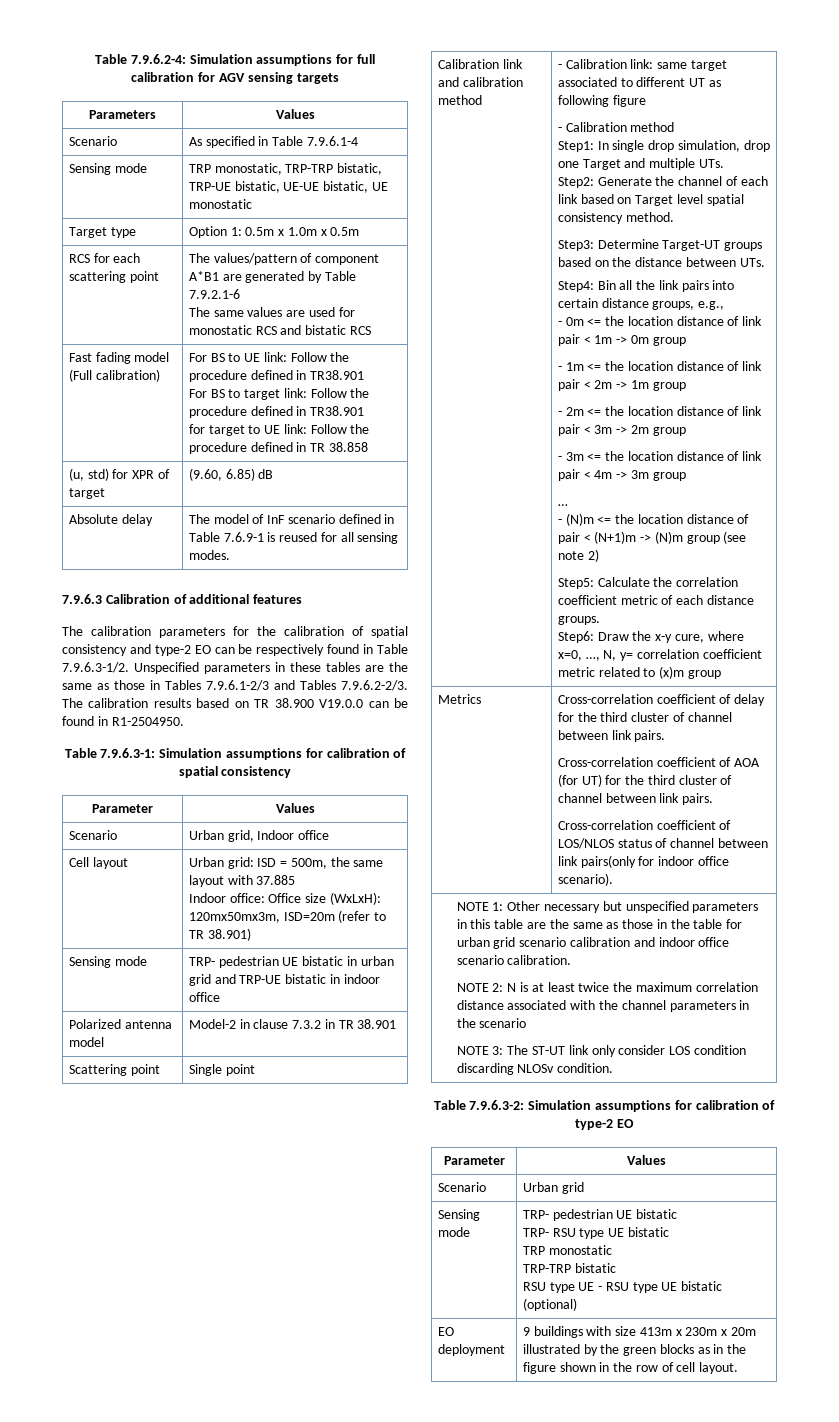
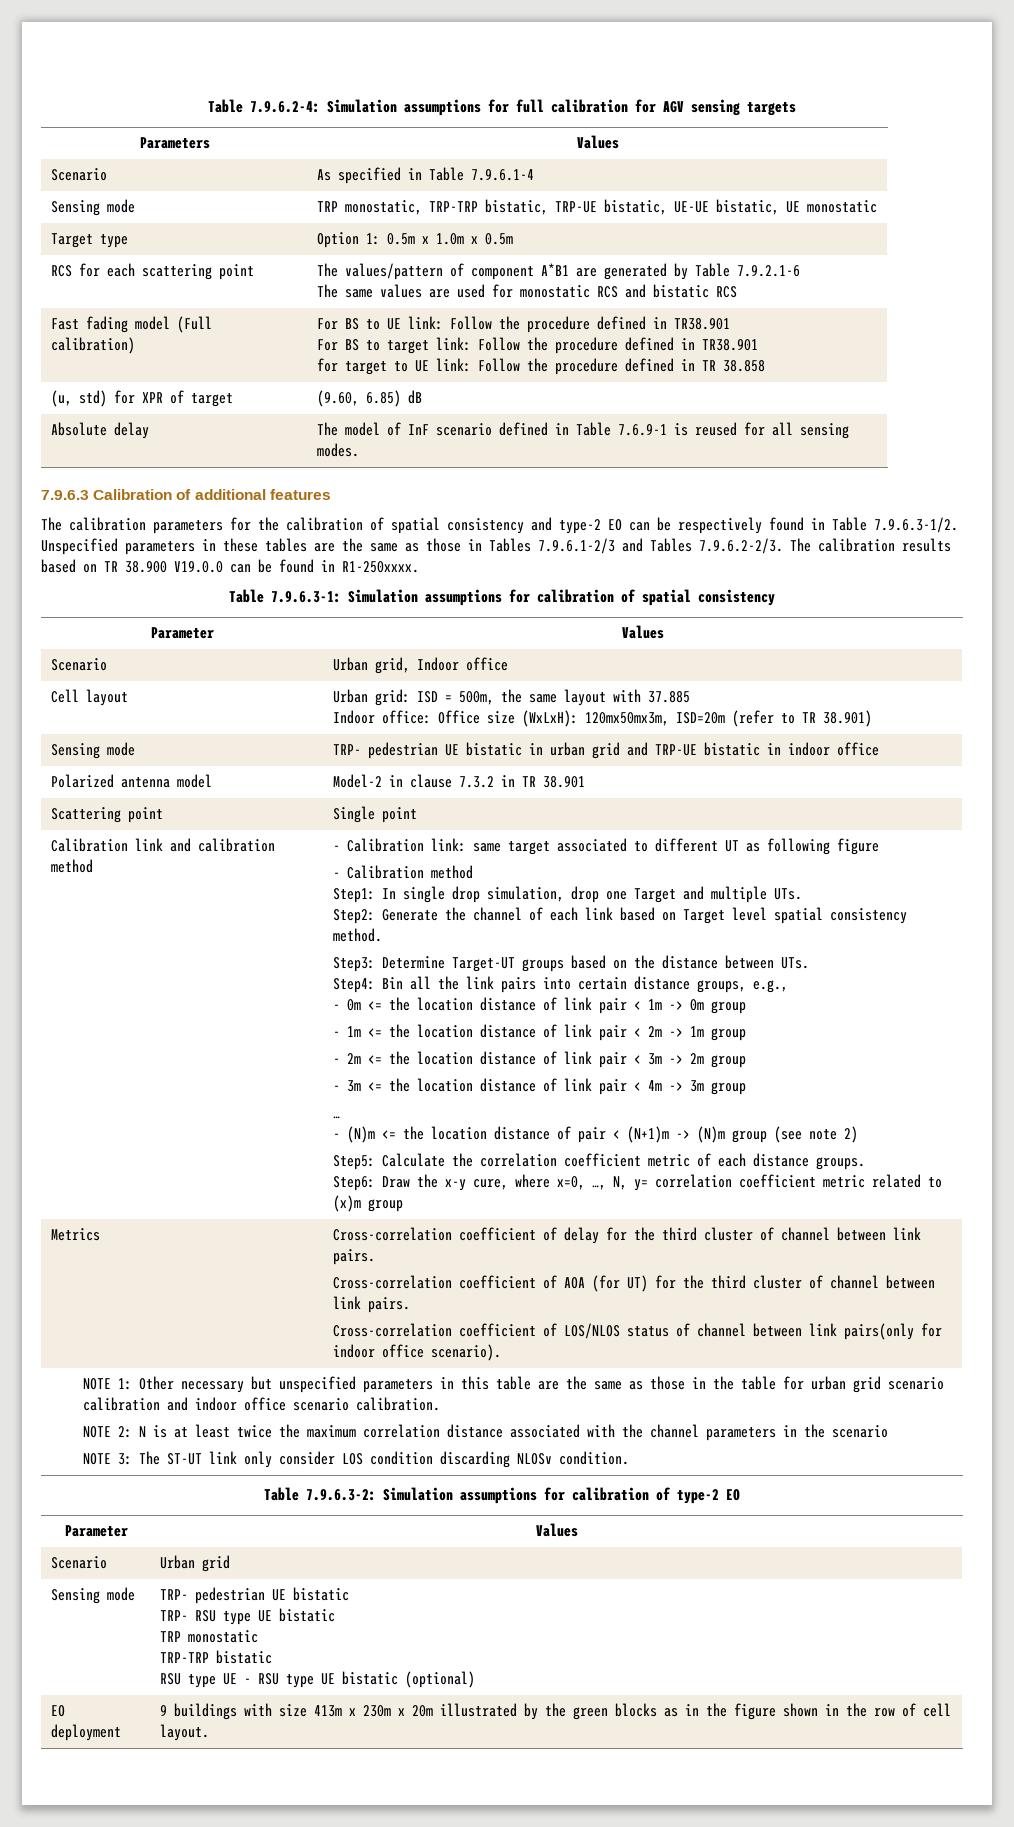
[111,717,184,726] R1-2504950. -> [342,561,419,573] R1-250xxxx.

